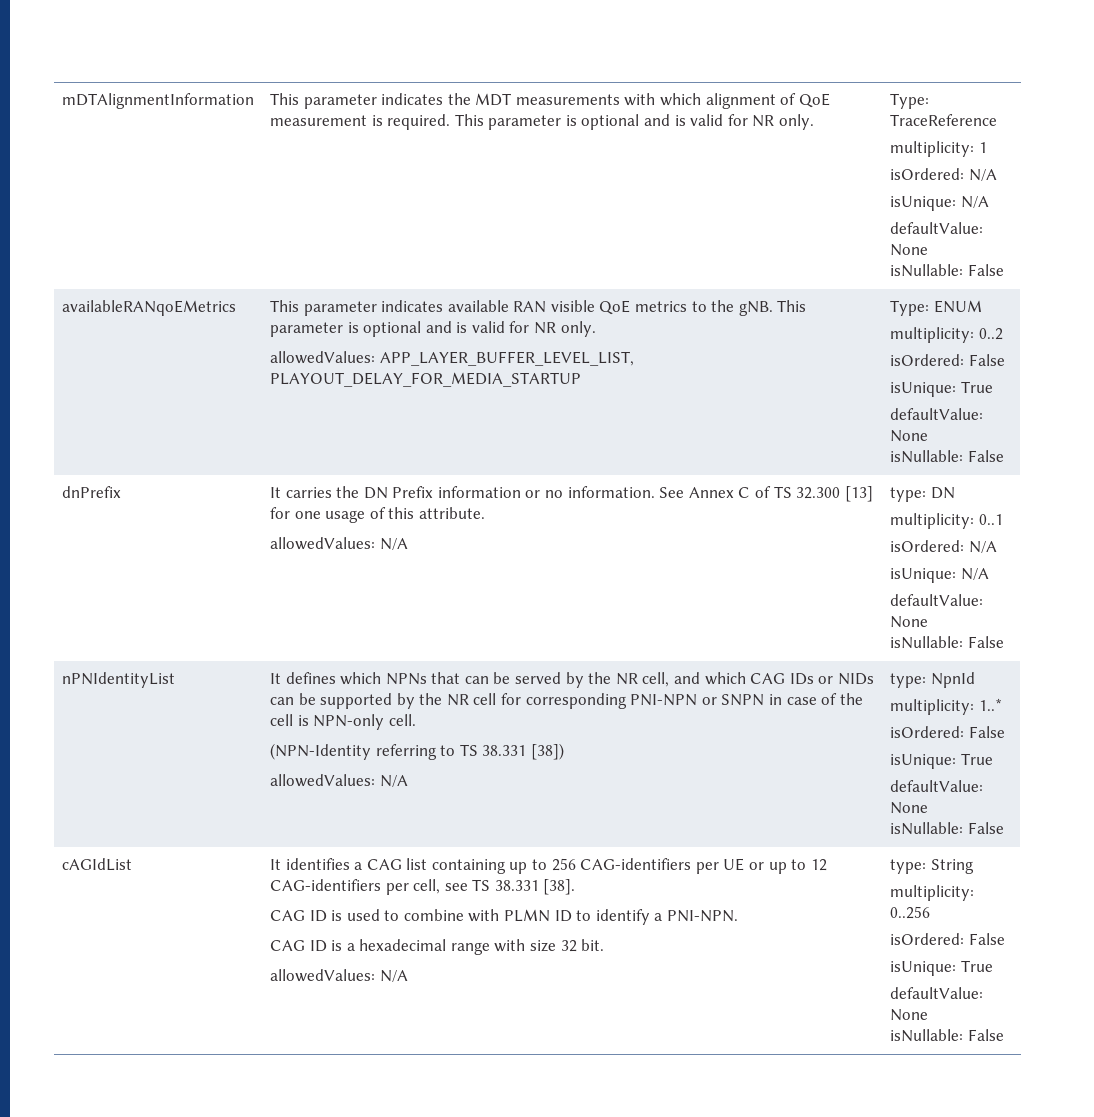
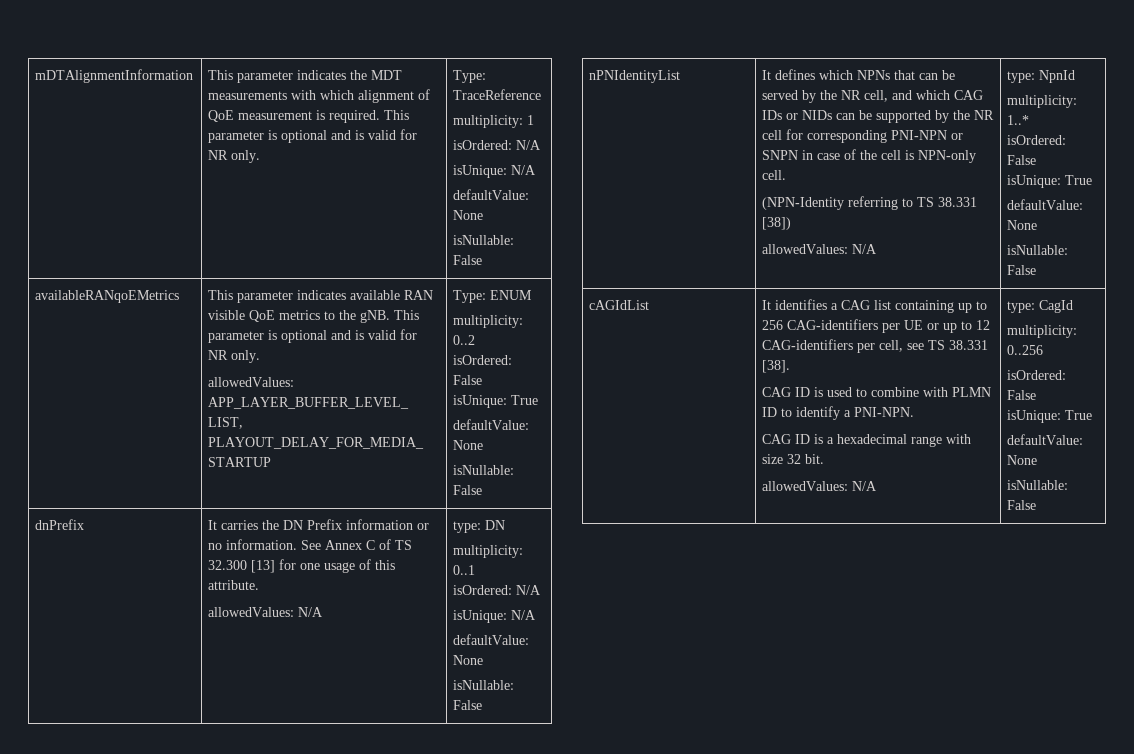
[930,859,974,874] String -> [1039,300,1074,313] CagId

